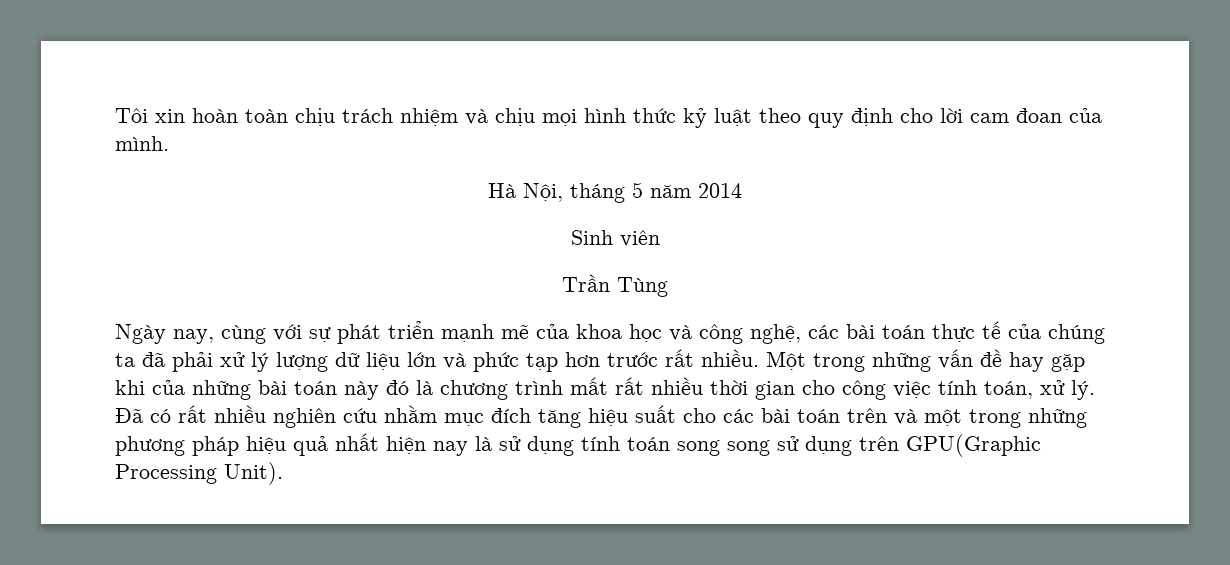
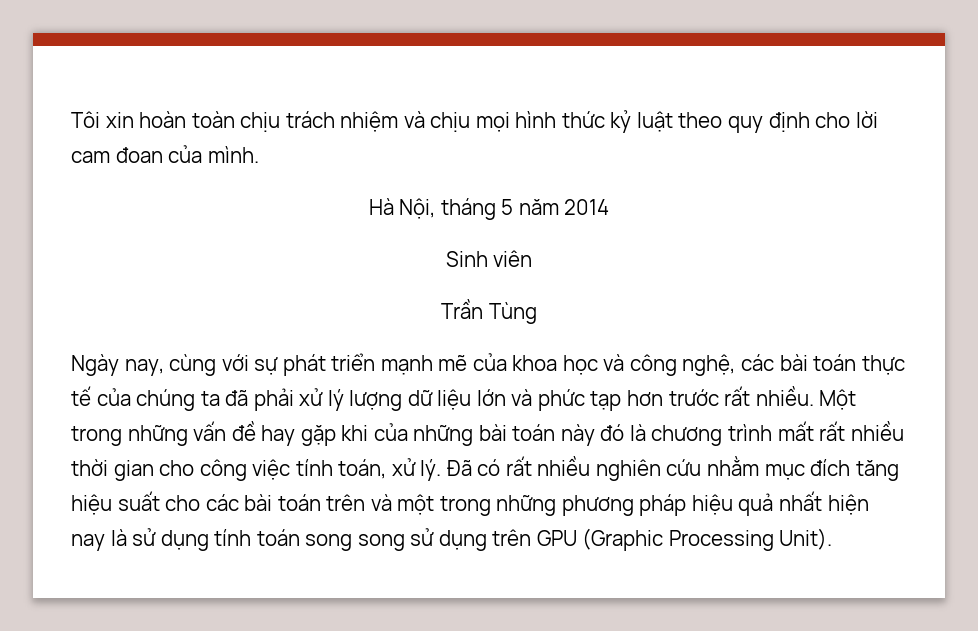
[906,434,1041,457] GPU(Graphic -> [536,528,664,551] GPU (Graphic

